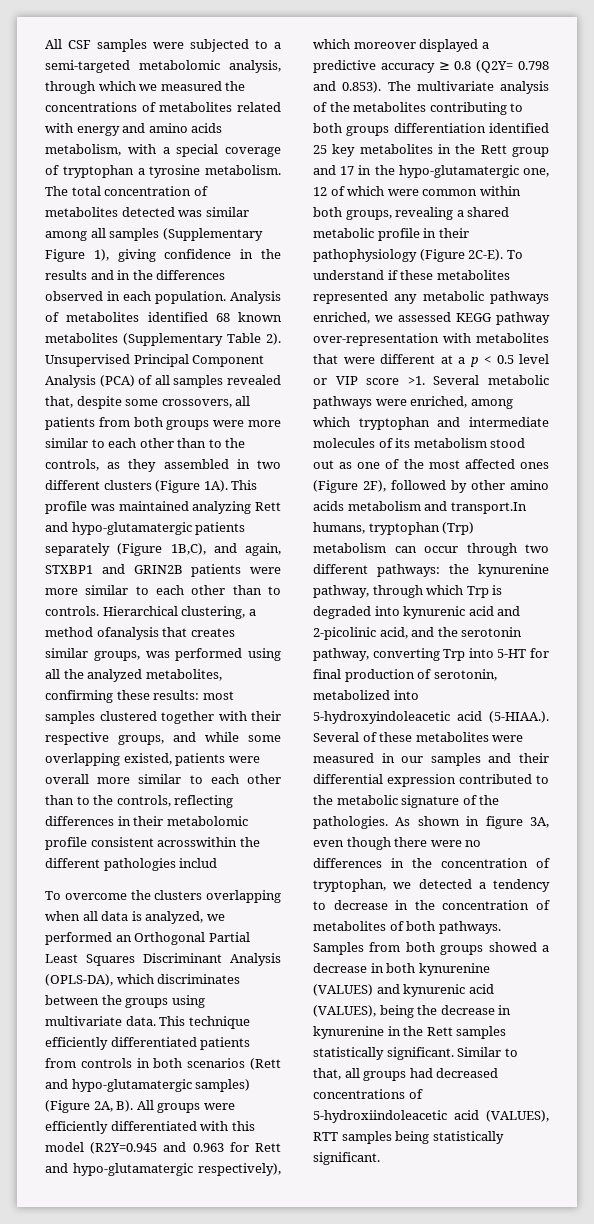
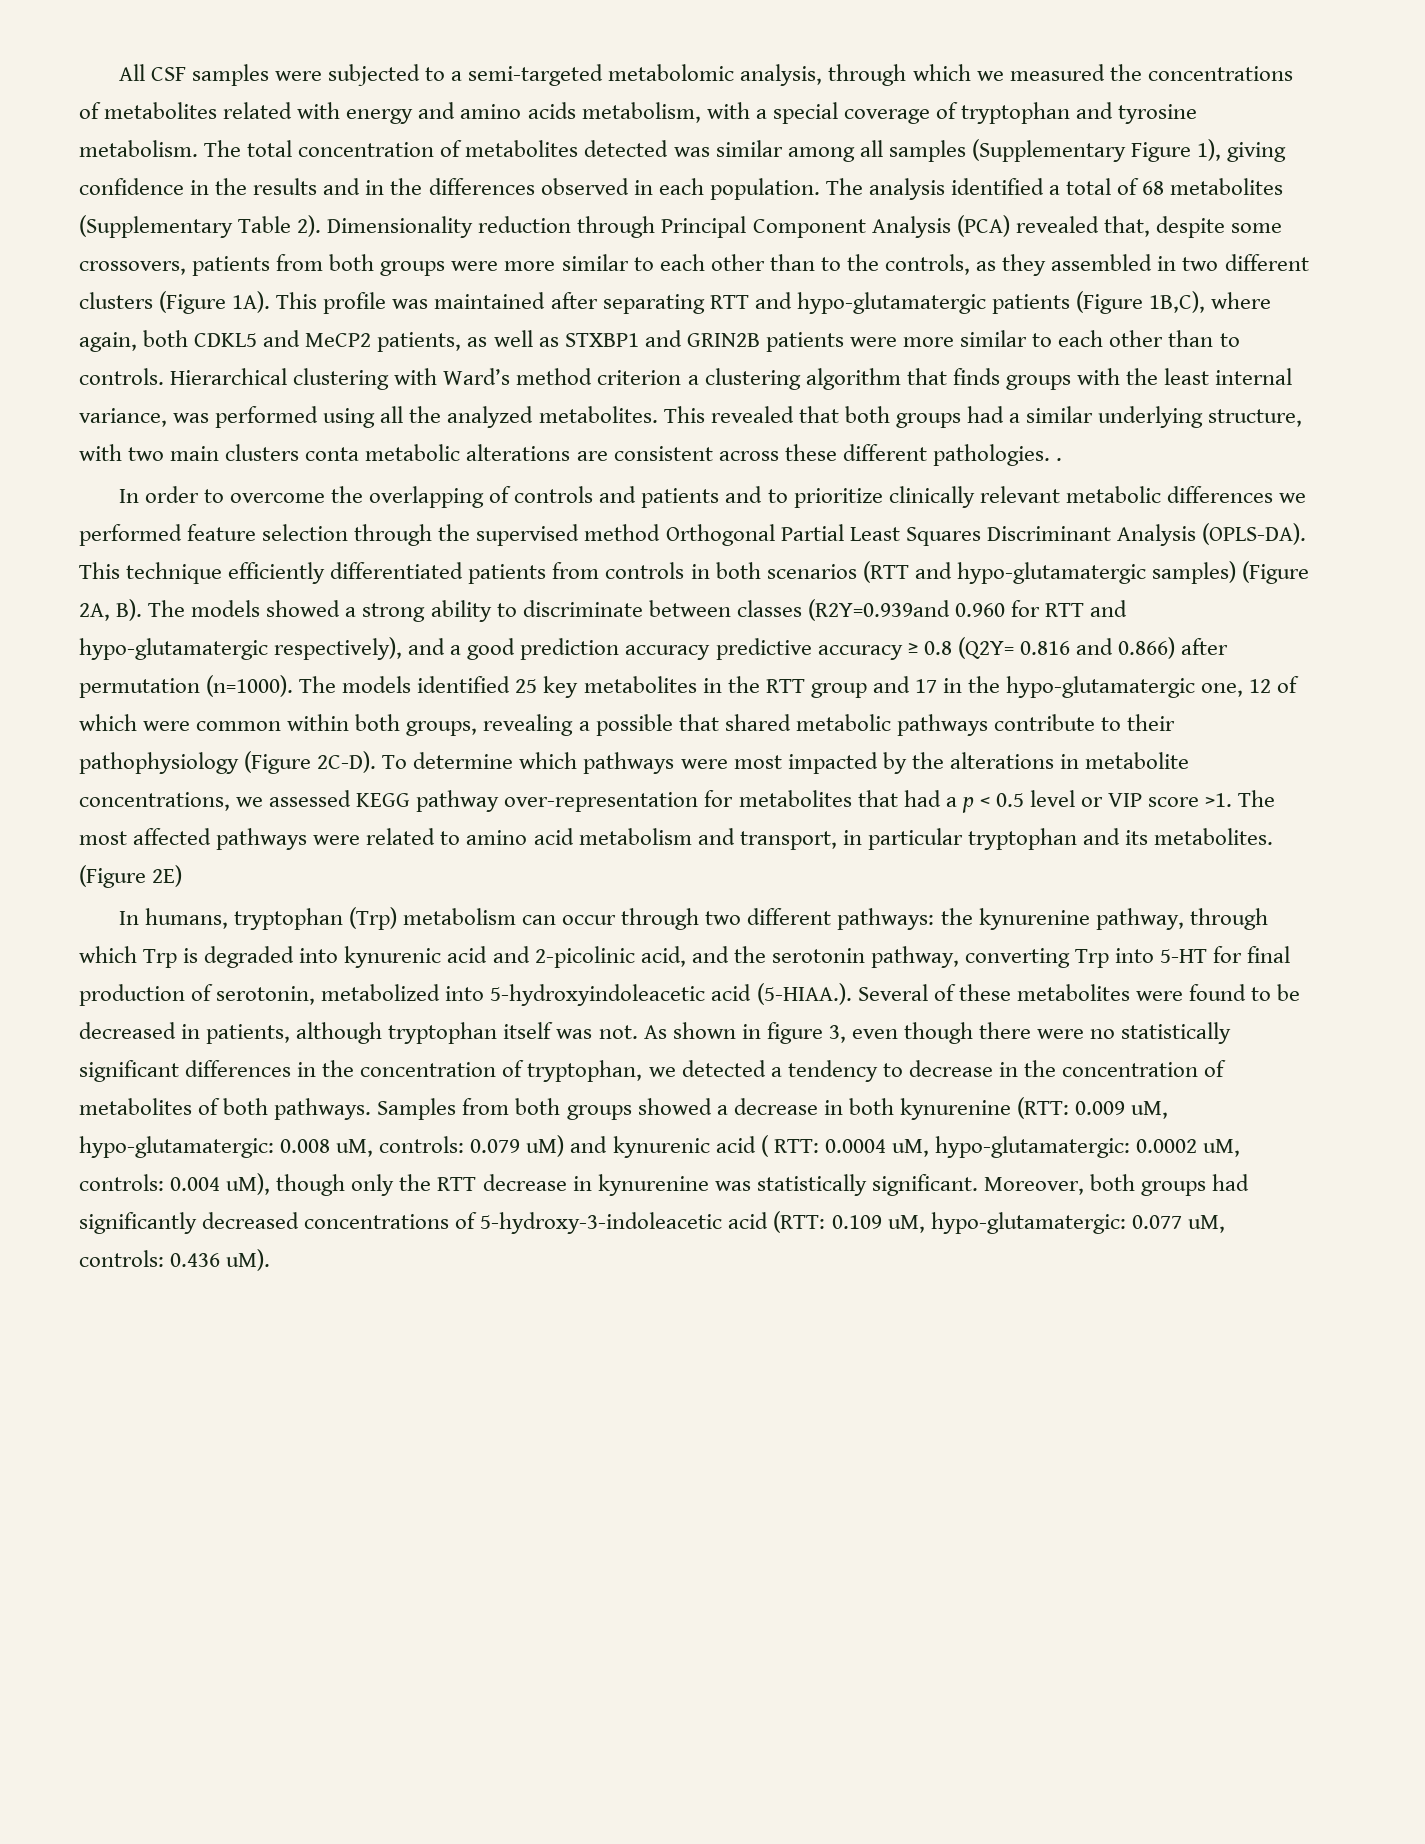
[137,168,145,175] a -> [1076,102,1114,119] and
[230,291,281,304] [45,312,282,322] Analysis of metabolites identified 68 known -> [825,178,1165,200] The analysis identified a total of 68
[45,354,130,367] Unsupervised -> [327,216,656,238] Dimensionality reduction through
[138,375,224,388] of all samples -> (1010, 226) none
[235,396,251,406] all -> (186, 268) none
[192,501,281,514] analyzing Rett -> [550,292,749,314] after separating RTT
[45,543,110,556] separately -> (1070, 304) none
[213,543,281,556] and again, -> [1211,292,1272,309] [79,330,559,352] where again, both CDKL5 and MeCP2 patients, as well as
[181,606,256,619] [45,627,235,640] [45,648,140,661] clustering, a method ofanalysis that creates similar groups, -> [293,368,1293,390] [79,408,167,427] clustering with Ward’s method criterion a clustering algorithm that finds groups with the least internal variance,
[145,669,222,681] [45,690,234,703] [45,711,281,724] [45,732,281,745] [45,753,260,766] [45,774,281,784] [45,795,234,808] [45,816,248,826] [45,837,260,850] [45,858,218,871] [45,890,281,903] [45,911,225,924] [45,932,132,945] metabolites, confirming these results: most samples clustered together with their respective groups, and while some overlapping existed, patients were overall more similar to each other than to the controls, reflecting differences in their metabolomic profile consistent acrosswithin the different pathologies includ // To overcome the clusters overlapping when all data is analyzed, we performed an -> [538,406,1303,428] [79,444,1062,466] [118,486,1306,508] [79,524,661,546] metabolites. This revealed that both groups had a similar underlying structure, with two main clusters conta metabolic alterations are consistent across these different pathologies. . // In order to overcome the overlapping of controls and patients and to prioritize clinically relevant metabolic differences we performed feature selection through the supervised method
[45,974,241,986] [45,995,205,1008] [45,1016,156,1026] (OPLS-DA), which discriminates between the groups using multivariate data. -> [1201,523,1306,545] (OPLS-DA).
[250,1058,281,1070] (Rett -> [862,561,909,583] (RTT
[136,1100,235,1113] [45,1121,255,1134] [45,1142,281,1154] [45,1163,281,1176] [313,39,489,52] All groups were efficiently differentiated with this model (R2Y=0.945 and 0.963 for Rett and hypo-glutamatergic respectively), which moreover displayed a -> [148,599,1128,622] [79,637,711,660] The models showed a strong ability to discriminate between classes (R2Y=0.939and 0.960 for RTT and hypo-glutamatergic respectively), and a good prediction accuracy
[518,61,549,70] [313,81,549,94] [313,102,524,115] [313,123,486,136] 0.798 and 0.853). The multivariate analysis of the metabolites contributing to both groups differentiation -> [1019,637,1229,659] [79,675,412,698] 0.816 and 0.866) after permutation (n=1000). The models
[480,145,507,154] Rett -> [765,679,805,693] RTT
[467,207,510,217] [313,228,469,241] [313,249,523,262] [313,270,510,280] [313,291,549,304] [313,312,370,324] shared metabolic profile in their pathophysiology (Figure 2C-E). To understand if these metabolites represented any metabolic pathways enriched, -> [595,714,1176,736] [79,751,1190,774] [79,792,230,811] possible that shared metabolic pathways contribute to their pathophysiology (Figure 2C-D). To determine which pathways were most impacted by the alterations in metabolite concentrations,
[443,333,471,343] with -> [704,790,734,807] for
[343,354,453,364] were different at -> [903,790,941,807] had
[433,375,549,385] [313,396,513,409] [313,417,549,430] [313,438,526,448] [313,459,549,469] [313,480,549,493] [313,501,527,514] Several metabolic pathways were enriched, among which tryptophan and intermediate molecules of its metabolism stood out as one of the most affected ones (Figure 2F), followed by other amino acids metabolism and transport.In -> [1238,790,1276,807] [79,828,1274,850] [79,865,183,888] [118,911,139,925] The most affected pathways were related to amino acid metabolism and transport, in particular tryptophan and its metabolites. (Figure 2E) // In
[313,753,549,766] [313,774,549,787] [313,795,500,808] [313,816,388,829] measured in our samples and their differential expression contributed to the metabolic signature of the pathologies. -> [1188,984,1301,1001] [79,1022,638,1044] found to be decreased in patients, although tryptophan itself was not.
[530,817,549,828] 3A, -> [828,1025,846,1043] 3,
(482, 843) none -> [1121,1022,1232,1044] [79,1060,179,1082] statistically significant
[313,984,494,997] [313,1005,512,1018] [313,1026,507,1039] [313,1047,518,1060] [313,1068,433,1081] (VALUES) and kynurenic acid (VALUES), being the decrease in kynurenine in the Rett samples statistically significant. Similar to that, all groups had -> [1017,1097,1169,1119] [79,1135,1241,1158] [79,1173,1250,1196] [79,1212,197,1234] (RTT: 0.009 uM, hypo-glutamatergic: 0.008 uM, controls: 0.079 uM) and kynurenic acid ( RTT: 0.0004 uM, hypo-glutamatergic: 0.0002 uM, controls: 0.004 uM), though only the RTT decrease in kynurenine was statistically significant. Moreover, both groups had significantly
[313,1110,549,1123] [313,1131,504,1144] [313,1152,380,1165] 5-hydroxiindoleacetic acid (VALUES), RTT samples being statistically significant. -> [480,1211,1225,1234] [79,1249,271,1271] 5-hydroxy-3-indoleacetic acid (RTT: 0.109 uM, hypo-glutamatergic: 0.077 uM, controls: 0.436 uM).

